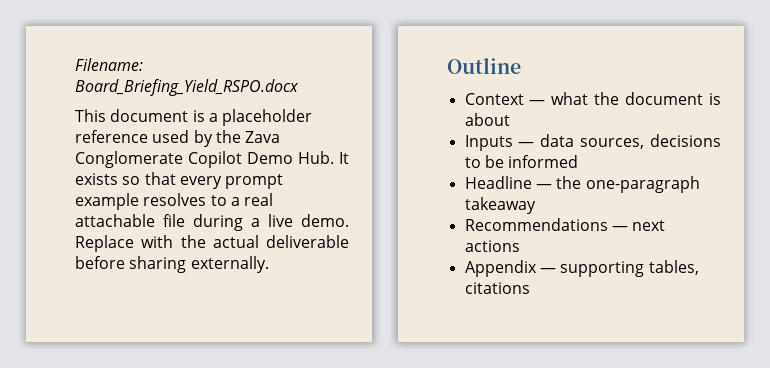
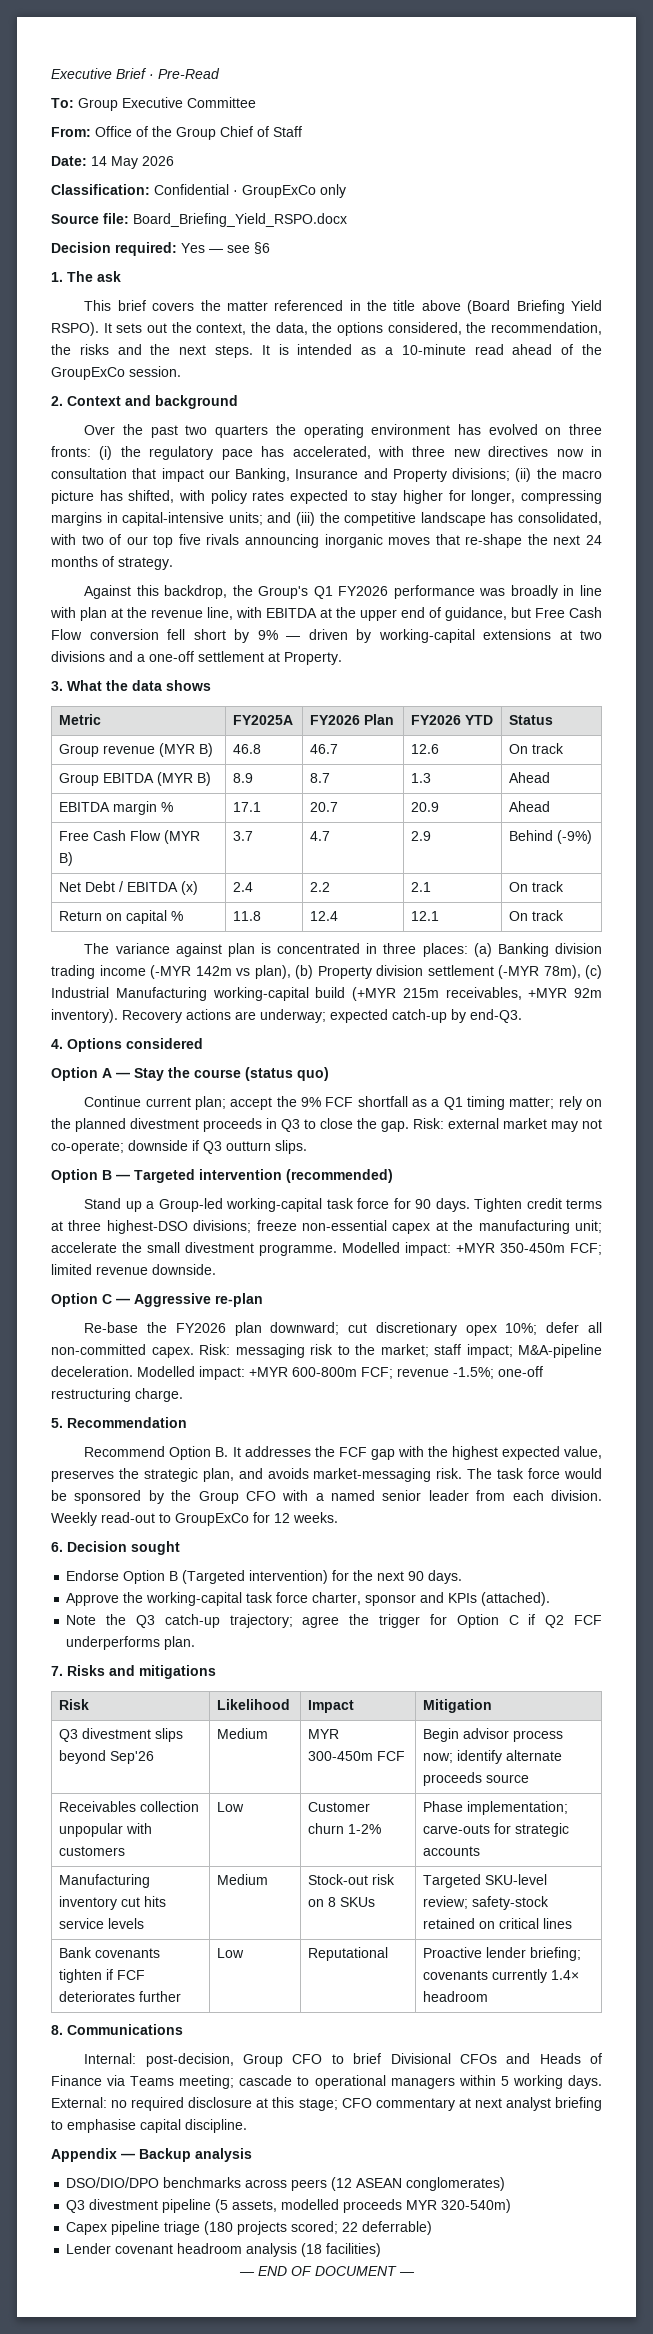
[75,58,143,71] [75,79,299,96] [75,109,313,126] [75,130,281,147] [75,151,349,168] [75,172,284,189] [75,193,274,210] [75,214,349,231] [75,235,349,252] [75,256,269,273] [447,58,521,74] [464,92,721,105] [464,113,510,126] [464,134,721,151] [464,155,579,168] [464,176,700,193] [464,197,536,214] [464,218,666,231] [464,240,520,252] [464,260,699,277] [464,282,530,294] Filename: Board_Briefing_Yield_RSPO.docx // This document is a placeholder reference used by the Zava Conglomerate Copilot Demo Hub. It exists so that every prompt example resolves to a real attachable file during a live demo. Replace with the actual deliverable before sharing externally. // Outline // Context — what the document is about // Inputs — data sources, decisions to be informed // Headline — the one-paragraph takeaway // Recommendations — next actions // Appendix — supporting tables, citations -> [51,68,220,79] [51,97,256,111] [51,126,302,140] [51,156,174,169] [51,184,346,198] [51,213,347,227] [51,242,270,256] [51,271,121,282] [84,300,602,314] [51,322,602,336] [51,344,602,358] [51,366,181,380] [51,395,238,409] [84,424,602,438] [51,446,603,460] [51,468,602,482] [51,490,603,504] [51,512,603,526] [50,534,602,548] [51,556,173,570] [84,585,603,599] [50,607,602,621] [51,629,602,643] [51,651,342,665] [51,680,211,691] [59,714,102,725] [233,715,294,725] [310,714,395,725] [411,715,494,725] [509,715,554,725] [59,743,214,757] [233,744,262,754] [310,744,339,754] [411,744,440,754] [509,743,565,754] [59,772,212,786] [233,773,254,783] [310,773,331,783] [411,773,432,783] [509,772,551,783] [59,801,174,815] [233,802,262,812] [310,802,339,812] [411,802,440,812] [509,801,551,812] [59,830,201,844] [59,852,74,866] [233,831,254,841] [310,831,331,841] [411,831,432,841] [509,830,593,844] [59,881,199,895] [233,882,254,892] [310,882,331,892] [411,882,432,892] [509,881,565,892] [59,910,184,924] [233,911,262,921] [310,911,339,921] [411,911,440,921] [509,910,565,921] [84,943,603,957] [51,965,602,979] [51,987,602,1001] [51,1009,522,1023] [51,1038,203,1052] [51,1067,329,1081] [84,1096,602,1110] [51,1118,602,1132] [51,1140,307,1154] [51,1169,393,1183] [84,1198,603,1212] [51,1220,602,1234] [51,1242,602,1256] [51,1264,216,1275] [51,1293,263,1307] [84,1322,602,1336] [51,1344,602,1358] [51,1366,543,1380] [51,1388,183,1402] [51,1417,187,1428] [84,1446,602,1460] [51,1468,603,1482] [51,1490,602,1504] [51,1512,338,1526] [51,1541,180,1555] [66,1570,463,1584] [66,1592,551,1606] [66,1614,603,1628] [66,1636,196,1650] [51,1665,216,1679] [59,1699,90,1710] [217,1699,291,1710] [308,1700,355,1713] [423,1699,493,1713] [59,1728,184,1742] [59,1750,155,1764] [217,1728,269,1739] [308,1729,340,1739] [308,1751,406,1761] [423,1728,564,1742] [423,1750,563,1764] [423,1772,530,1786] [59,1801,200,1812] [59,1823,153,1837] [59,1846,126,1856] [217,1802,245,1812] [308,1802,371,1812] [308,1823,382,1834] [423,1801,569,1815] [423,1823,570,1837] [423,1846,481,1856] [59,1874,151,1888] [59,1896,167,1910] [59,1918,145,1929] [217,1874,269,1885] [308,1874,396,1885] [308,1897,376,1907] [423,1874,548,1888] [423,1896,550,1910] [423,1918,573,1929] [59,1947,161,1958] [59,1969,146,1983] [59,1991,182,2002] [217,1948,245,1958] [308,1947,389,1961] [423,1947,582,1961] [423,1969,580,1983] [423,1991,489,2002] [51,2024,183,2035] [84,2053,602,2067] [51,2075,602,2089] [51,2097,602,2111] [51,2119,247,2133] [51,2148,252,2162] [66,2177,506,2191] [66,2199,512,2213] [66,2221,433,2235] [66,2243,382,2257] [238,2266,415,2276] Executive Brief · Pre-Read // To: Group Executive Committee // From: Office of the Group Chief of Staff // Date: 14 May 2026 // Classification: Confidential · GroupExCo only // Source file: Board_Briefing_Yield_RSPO.docx // Decision required: Yes — see §6 // 1. The ask // This brief covers the matter referenced in the title above (Board Briefing Yield RSPO). It sets out the context, the data, the options considered, the recommendation, the risks and the next steps. It is intended as a 10-minute read ahead of the GroupExCo session. // 2. Context and background // Over the past two quarters the operating environment has evolved on three fronts: (i) the regulatory pace has accelerated, with three new directives now in consultation that impact our Banking, Insurance and Property divisions; (ii) the macro picture has shifted, with policy rates expected to stay higher for longer, compressing margins in capital-intensive units; and (iii) the competitive landscape has consolidated, with two of our top five rivals announcing inorganic moves that re-shape the next 24 months of strategy. // Against this backdrop, the Group's Q1 FY2026 performance was broadly in line with plan at the revenue line, with EBITDA at the upper end of guidance, but Free Cash Flow conversion fell short by 9% — driven by working-capital extensions at two divisions and a one-off settlement at Property. // 3. What the data shows // Metric | FY2025A | FY2026 Plan | FY2026 YTD | Status // Group revenue (MYR B) | 46.8 | 46.7 | 12.6 | On track // Group EBITDA (MYR B) | 8.9 | 8.7 | 1.3 | Ahead // EBITDA margin % | 17.1 | 20.7 | 20.9 | Ahead // Free Cash Flow (MYR B) | 3.7 | 4.7 | 2.9 | Behind (-9%) // Net Debt / EBITDA (x) | 2.4 | 2.2 | 2.1 | On track // Return on capital % | 11.8 | 12.4 | 12.1 | On track // The variance against plan is concentrated in three places: (a) Banking division trading income (-MYR 142m vs plan), (b) Property division settlement (-MYR 78m), (c) Industrial Manufacturing working-capital build (+MYR 215m receivables, +MYR 92m inventory). Recovery actions are underway; expected catch-up by end-Q3. // 4. Options considered // Option A — Stay the course (status quo) // Continue current plan; accept the 9% FCF shortfall as a Q1 timing matter; rely on the planned divestment proceeds in Q3 to close the gap. Risk: external market may not co-operate; downside if Q3 outturn slips. // Option B — Targeted intervention (recommended) // Stand up a Group-led working-capital task force for 90 days. Tighten credit terms at three highest-DSO divisions; freeze non-essential capex at the manufacturing unit; accelerate the small divestment programme. Modelled impact: +MYR 350-450m FCF; limited revenue downside. // Option C — Aggressive re-plan // Re-base the FY2026 plan downward; cut discretionary opex 10%; defer all non-committed capex. Risk: messaging risk to the market; staff impact; M&A-pipeline deceleration. Modelled impact: +MYR 600-800m FCF; revenue -1.5%; one-off restructuring charge. // 5. Recommendation // Recommend Option B. It addresses the FCF gap with the highest expected value, preserves the strategic plan, and avoids market-messaging risk. The task force would be sponsored by the Group CFO with a named senior leader from each division. Weekly read-out to GroupExCo for 12 weeks. // 6. Decision sought // Endorse Option B (Targeted intervention) for the next 90 days. // Approve the working-capital task force charter, sponsor and KPIs (attached). // Note the Q3 catch-up trajectory; agree the trigger for Option C if Q2 FCF underperforms plan. // 7. Risks and mitigations // Risk | Likelihood | Impact | Mitigation // Q3 divestment slips beyond Sep'26 | Medium | MYR 300-450m FCF | Begin advisor process now; identify alternate proceeds source // Receivables collection unpopular with customers | Low | Customer churn 1-2% | Phase implementation; carve-outs for strategic accounts // Manufacturing inventory cut hits service levels | Medium | Stock-out risk on 8 SKUs | Targeted SKU-level review; safety-stock retained on critical lines // Bank covenants tighten if FCF deteriorates further | Low | Reputational | Proactive lender briefing; covenants currently 1.4× headroom // 8. Communications // Internal: post-decision, Group CFO to brief Divisional CFOs and Heads of Finance via Teams meeting; cascade to operational managers within 5 working days. External: no required disclosure at this stage; CFO commentary at next analyst briefing to emphasise capital discipline. // Appendix — Backup analysis // DSO/DIO/DPO benchmarks across peers (12 ASEAN conglomerates) // Q3 divestment pipeline (5 assets, modelled proceeds MYR 320-540m) // Capex pipeline triage (180 projects scored; 22 deferrable) // Lender covenant headroom analysis (18 facilities) // — END OF DOCUMENT —

